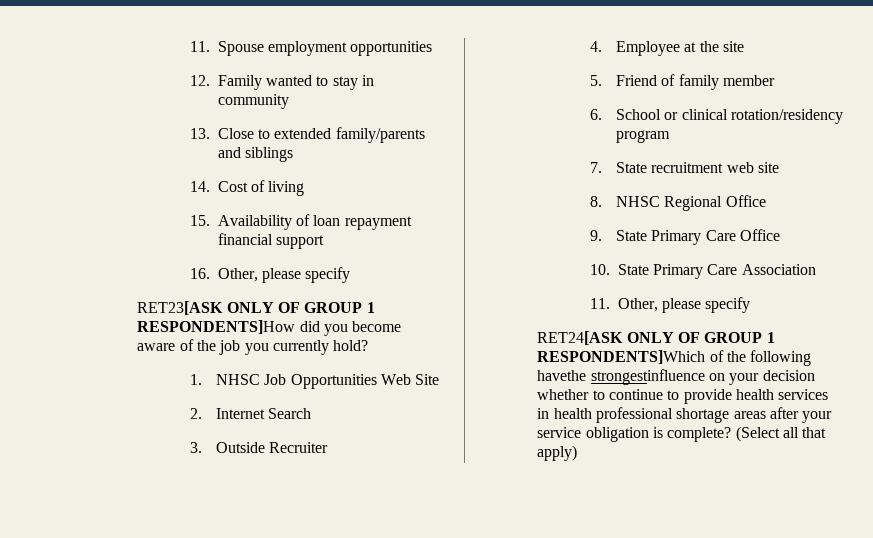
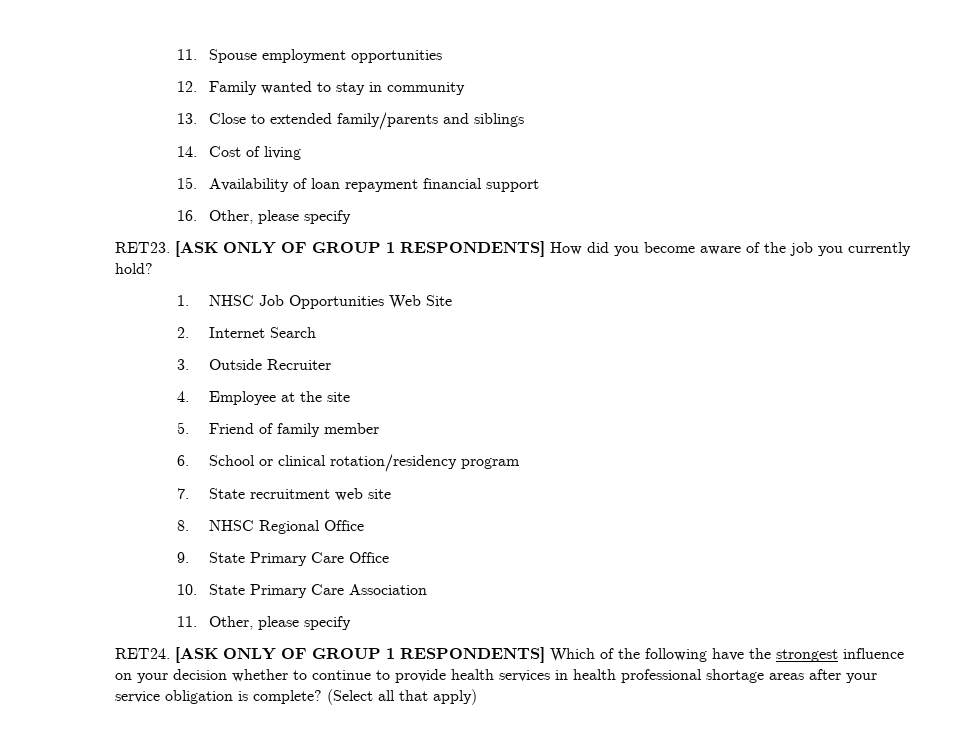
[137,301,375,315] [137,320,296,334] RET23[ASK ONLY OF GROUP 1 RESPONDENTS]How -> [114,241,582,257] RET23. [ASK ONLY OF GROUP 1 RESPONDENTS] How
[537,331,775,345] [537,350,706,364] RET24[ASK ONLY OF GROUP 1 RESPONDENTS]Which -> [114,647,595,663] RET24. [ASK ONLY OF GROUP 1 RESPONDENTS] Which
[537,369,705,385] havethe strongestinfluence -> [711,648,904,662] have the strongest influence

